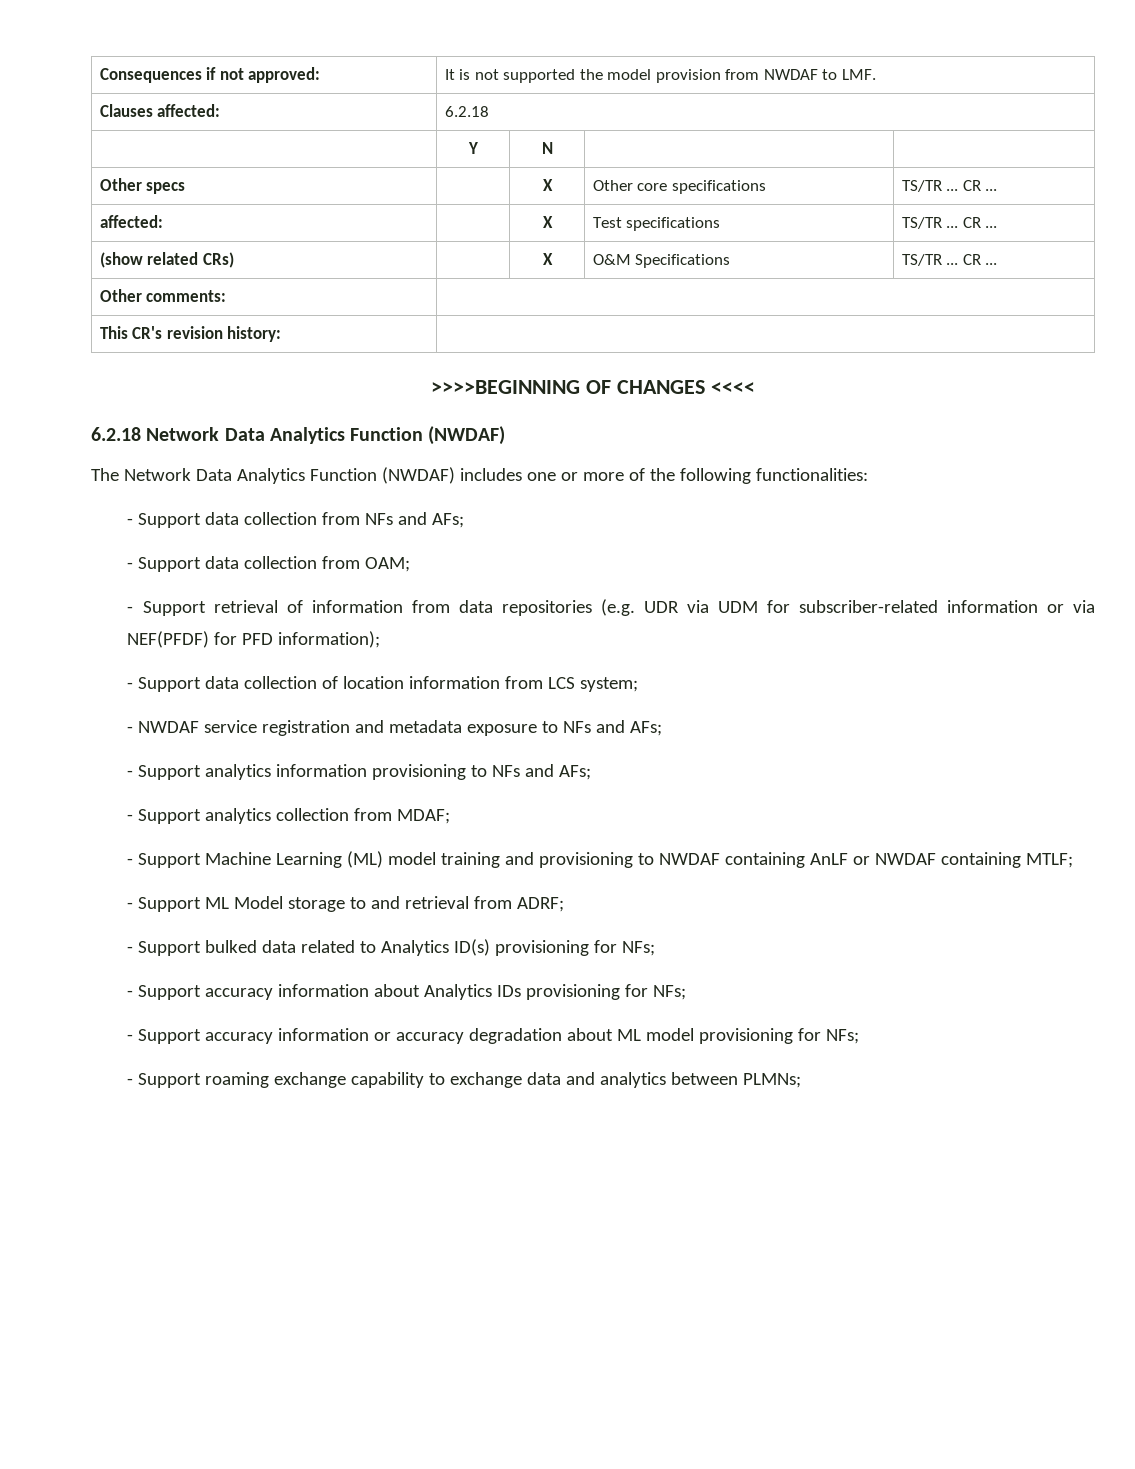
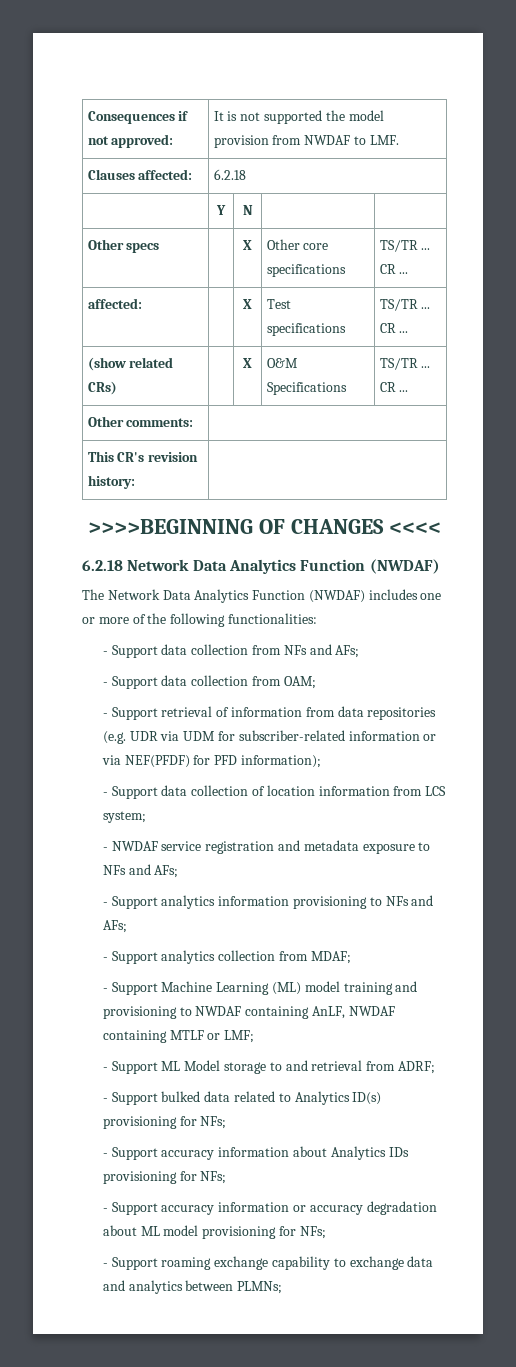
[810,852,1074,868] AnLF or NWDAF containing MTLF; -> [312,1006,395,1019] [102,1030,255,1043] AnLF, NWDAF containing MTLF or LMF;

